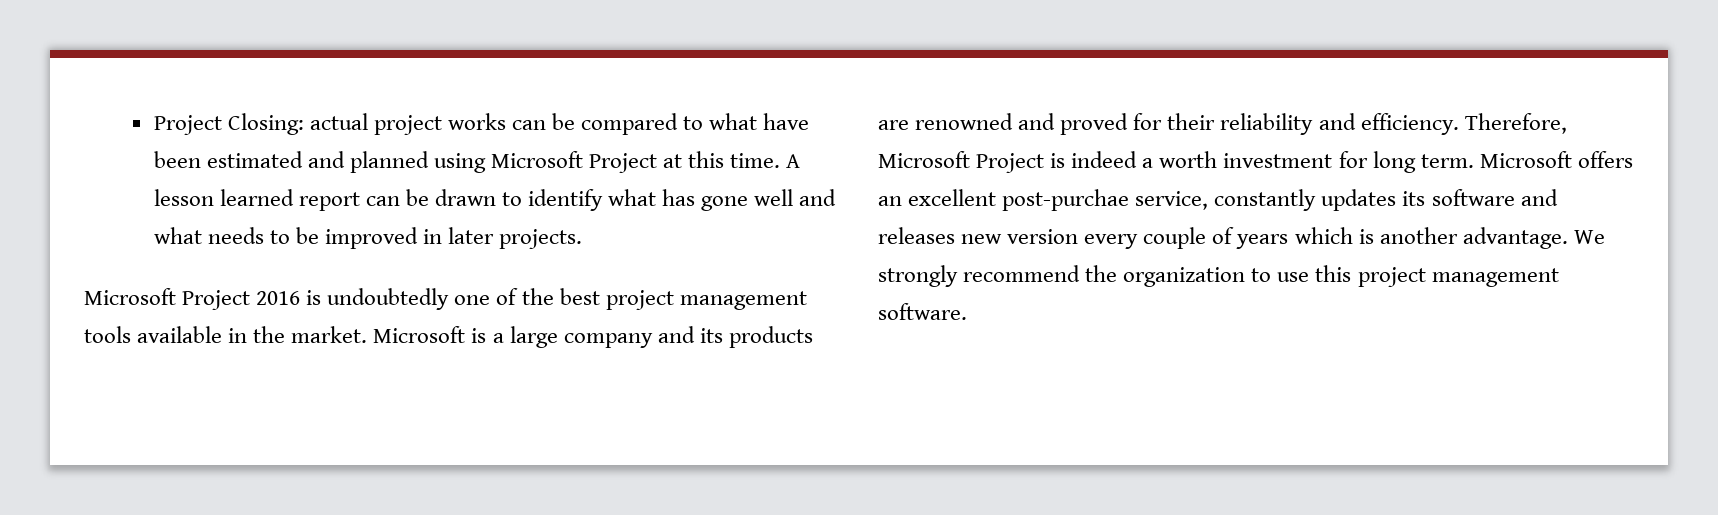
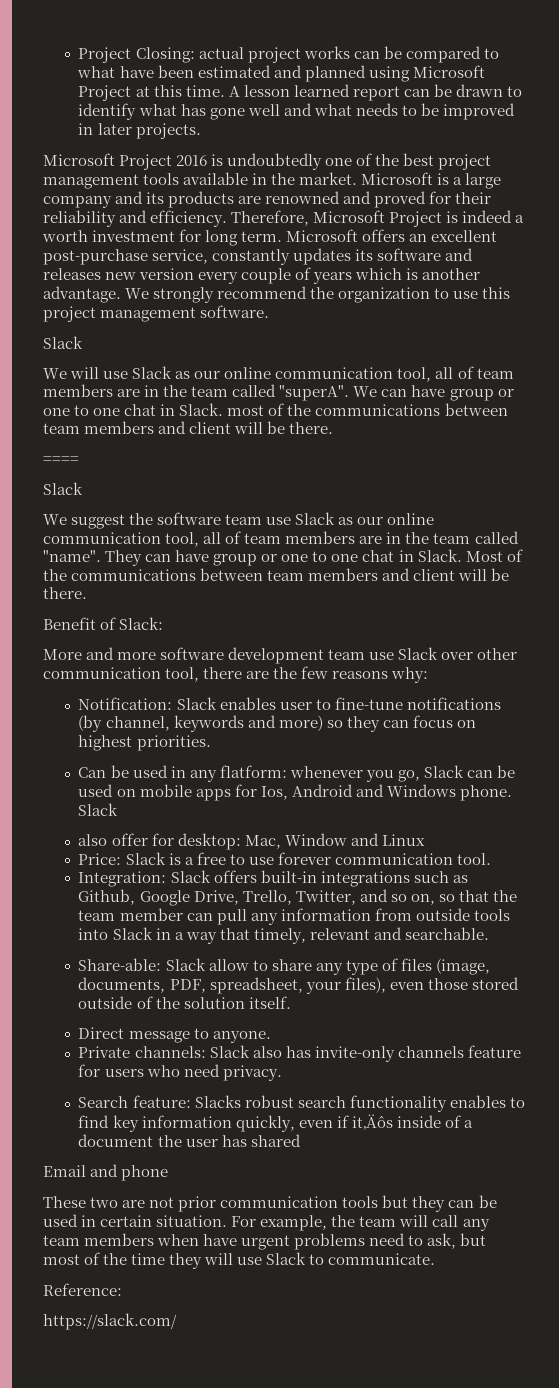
[1002,189,1130,211] post-purchae -> [43,249,148,265] post-purchase
(967, 311) none -> [43,336,83,349] [43,366,514,382] [43,384,514,401] [43,403,508,416] [43,421,334,434] [43,456,79,464] [43,482,83,495] [43,512,435,529] [43,531,519,547] [43,549,523,566] [43,568,510,581] [43,587,87,599] [43,617,164,630] [43,647,518,664] [43,666,429,683] [78,697,501,710] [78,715,476,732] [78,735,211,751] [78,765,516,782] [78,784,512,801] [78,803,119,816] [78,833,425,850] [78,852,491,865] [78,870,468,887] [78,889,517,906] [78,908,510,925] [78,927,489,944] [78,958,490,975] [78,977,519,994] [78,996,291,1009] [78,1027,271,1043] [78,1045,521,1062] [78,1064,282,1081] [78,1095,525,1112] [78,1114,473,1132] [78,1134,301,1147] [43,1164,169,1181] [43,1195,497,1212] [43,1214,490,1231] [43,1233,487,1250] [43,1252,436,1269] [43,1283,122,1296] [43,1313,177,1330] // Slack // We will use Slack as our online communication tool, all of team members are in the team called "superA". We can have group or one to one chat in Slack. most of the communications between team members and client will be there. // ==== // Slack // We suggest the software team use Slack as our online communication tool, all of team members are in the team called "name". They can have group or one to one chat in Slack. Most of the communications between team members and client will be there. // Benefit of Slack: // More and more software development team use Slack over other communication tool, there are the few reasons why: // Notification: Slack enables user to fine-tune notifications (by channel, keywords and more) so they can focus on highest priorities. // Can be used in any flatform: whenever you go, Slack can be used on mobile apps for Ios, Android and Windows phone. Slack // also offer for desktop: Mac, Window and Linux // Price: Slack is a free to use forever communication tool. // Integration: Slack offers built-in integrations such as Github, Google Drive, Trello, Twitter, and so on, so that the team member can pull any information from outside tools into Slack in a way that timely, relevant and searchable. // Share-able: Slack allow to share any type of files (image, documents, PDF, spreadsheet, your files), even those stored outside of the solution itself. // Direct message to anyone. // Private channels: Slack also has invite-only channels feature for users who need privacy. // Search feature: Slacks robust search functionality enables to find key information quickly, even if it‚Äôs inside of a document the user has shared // Email and phone // These two are not prior communication tools but they can be used in certain situation. For example, the team will call any team members when have urgent problems need to ask, but most of the time they will use Slack to communicate. // Reference: // https://slack.com/

